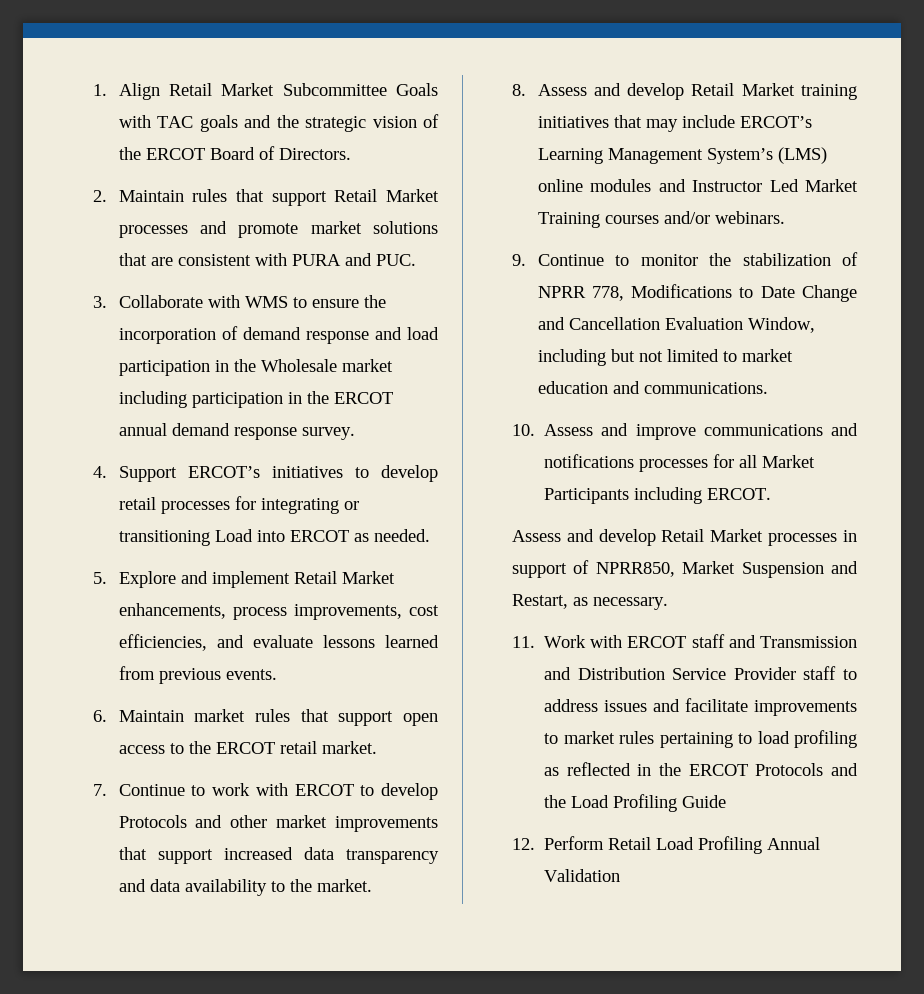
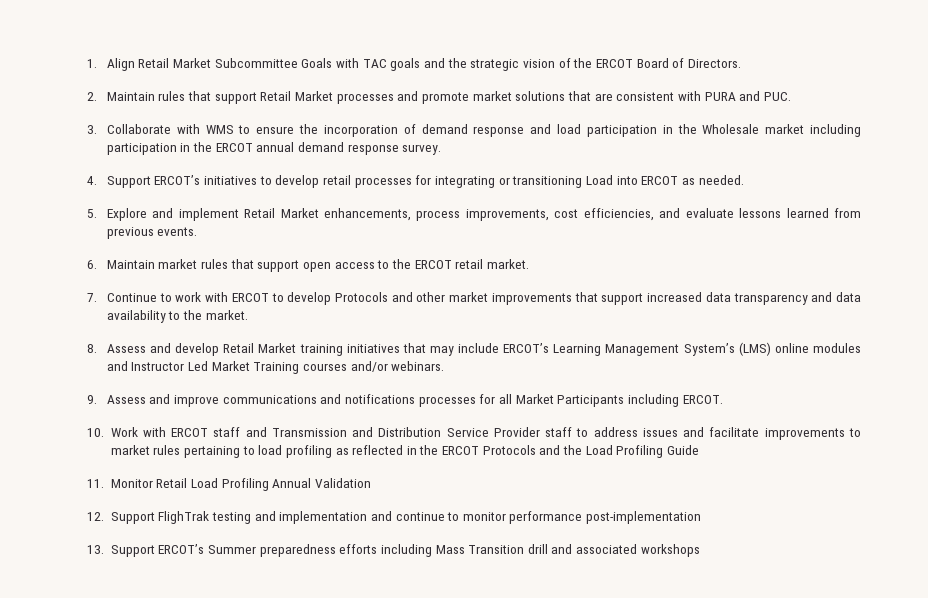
[537,252,858,266] [537,284,857,302] [537,317,815,333] [537,349,793,366] [537,381,768,394] [511,424,535,436] Continue to monitor the stabilization of NPRR 778, Modifications to Date Change and Cancellation Evaluation Window, including but not limited to market education and communications. // 10. -> (97, 399) none
[511,529,857,546] [511,560,858,578] [511,594,668,610] [511,636,535,648] Assess and develop Retail Market processes in support of NPRR850, Market Suspension and Restart, as necessary. // 11. -> [86,428,104,437] 10.
[511,836,604,850] 12. Perform -> [86,479,153,488] 11. Monitor
(620, 875) none -> [86,511,702,524] [86,544,700,557] // 12. Support FlighTrak testing and implementation and continue to monitor performance post-implementation // 13. Support ERCOT’s Summer preparedness efforts including Mass Transition drill and associated workshops

